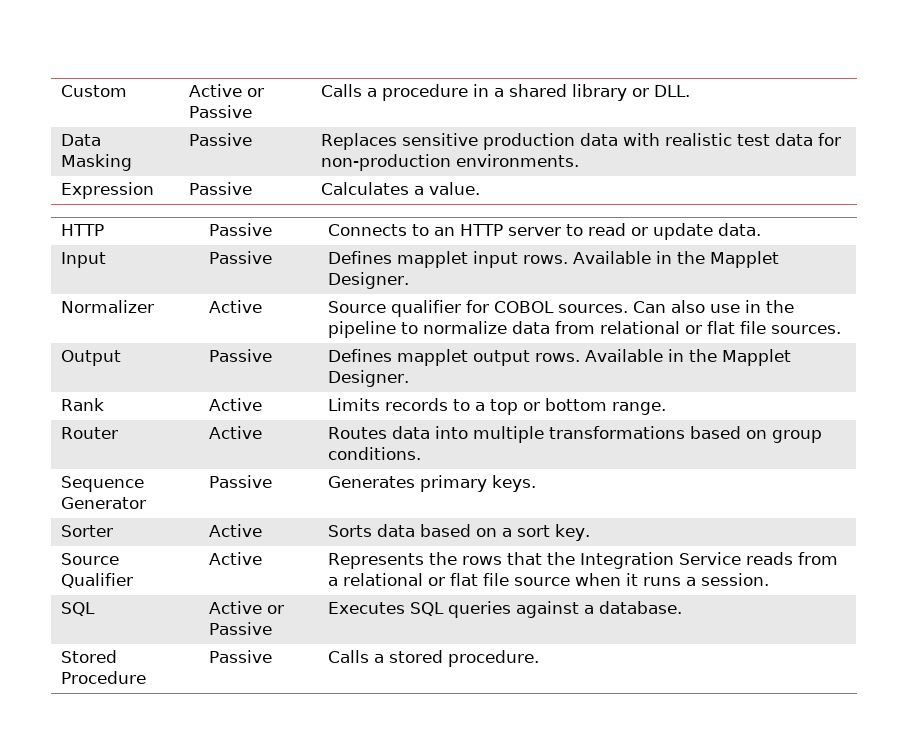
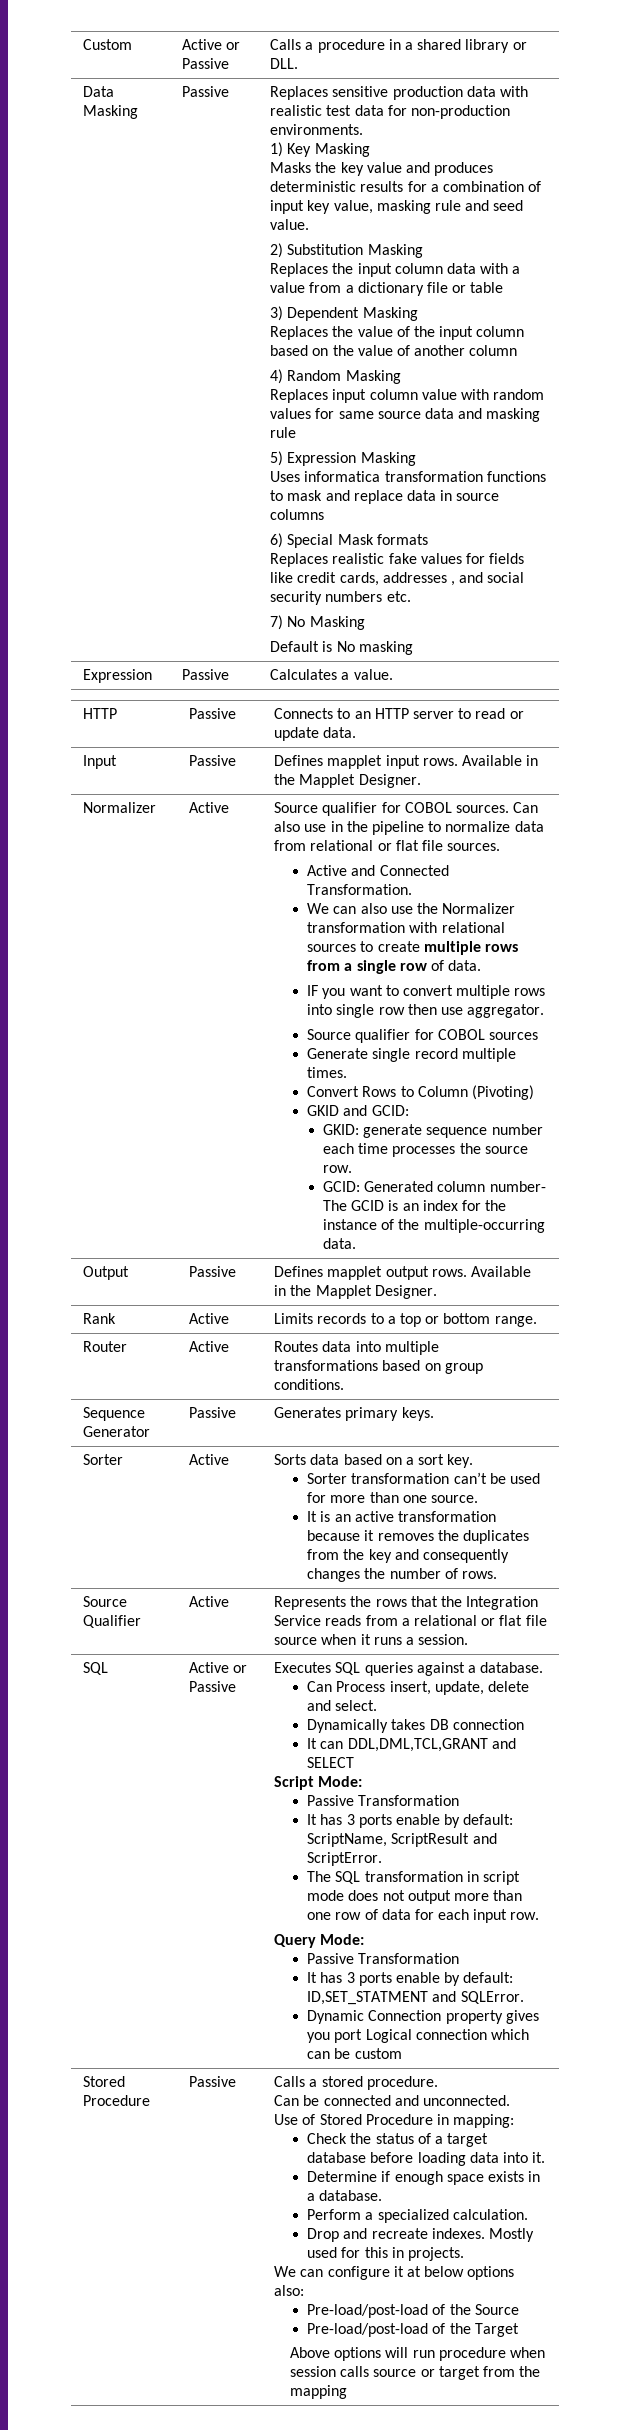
(579, 160) none -> [270,142,370,157] [270,162,494,176] [270,181,542,192] [270,200,524,214] [270,219,310,230] [270,243,423,258] [270,263,521,277] [270,282,504,296] [270,306,418,321] [270,326,525,340] [270,345,518,356] [270,369,401,384] [270,389,545,403] [270,408,541,422] [270,427,297,438] [270,451,416,466] [270,471,546,482] [270,490,500,504] [270,509,325,520] [270,533,428,548] [270,553,525,567] [270,572,525,586] [270,591,411,605] [270,615,365,630] [270,641,413,655] // 1) Key Masking // Masks the key value and produces deterministic results for a combination of input key value, masking rule and seed value. // 2) Substitution Masking // Replaces the input column data with a value from a dictionary file or table // 3) Dependent Masking // Replaces the value of the input column based on the value of another column // 4) Random Masking // Replaces input column value with random values for same source data and masking rule // 5) Expression Masking // Uses informatica transformation functions to mask and replace data in source columns // 6) Special Mask formats // Replaces realistic fake values for fields like credit cards, addresses , and social security numbers etc. // 7) No Masking // Default is No masking
(841, 329) none -> [307,865,449,876] [307,884,413,895] [307,903,516,914] [307,922,505,933] [307,941,518,955] [307,960,482,974] [307,985,546,999] [307,1004,545,1018] [307,1029,538,1043] [307,1048,516,1062] [307,1067,348,1078] [307,1085,534,1100] [307,1105,409,1116] [322,1124,543,1138] [322,1143,528,1157] [322,1165,352,1173] [322,1181,546,1192] [322,1200,507,1211] [322,1219,545,1233] [322,1238,356,1249] // Active and Connected Transformation. // We can also use the Normalizer transformation with relational sources to create multiple rows from a single row of data. // IF you want to convert multiple rows into single row then use aggregator. // Source qualifier for COBOL sources // Generate single record multiple times. // Convert Rows to Column (Pivoting) // GKID and GCID: // GKID: generate sequence number each time processes the source row. // GCID: Generated column number- The GCID is an index for the instance of the multiple-occurring data.
(590, 532) none -> [307,1472,540,1484] [307,1492,478,1503] [307,1511,496,1522] [307,1530,529,1544] [307,1549,509,1563] [307,1568,497,1582] // Sorter transformation can’t be used for more than one source. // It is an active transformation because it removes the duplicates from the key and consequently changes the number of rows.
(682, 607) none -> [307,1681,529,1695] [307,1700,378,1711] [307,1719,524,1733] [307,1738,516,1752] [307,1757,355,1768] [274,1776,363,1790] [307,1795,460,1806] [307,1814,514,1828] [307,1833,497,1847] [307,1852,383,1866] [307,1871,520,1885] [307,1890,523,1904] [307,1909,540,1923] [274,1934,365,1948] [307,1953,460,1964] [307,1972,514,1986] [307,1991,524,2005] [307,2010,539,2024] [307,2029,529,2043] [307,2048,402,2059] // Can Process insert, update, delete and select. // Dynamically takes DB connection // It can DDL,DML,TCL,GRANT and SELECT // Script Mode: // Passive Transformation // It has 3 ports enable by default: ScriptName, ScriptResult and ScriptError. // The SQL transformation in script mode does not output more than one row of data for each input row. // Query Mode: // Passive Transformation // It has 3 ports enable by default: ID,SET_STATMENT and SQLError. // Dynamic Connection property gives you port Logical connection which can be custom
(539, 658) none -> [274,2095,511,2106] [274,2114,515,2128] [307,2133,489,2147] [307,2152,546,2166] [307,2171,541,2185] [307,2190,383,2201] [307,2209,528,2223] [307,2228,534,2242] [307,2247,464,2261] [274,2266,515,2280] [274,2285,305,2296] [307,2304,519,2318] [307,2323,519,2337] [290,2347,546,2361] [290,2366,541,2380] [290,2385,348,2399] // Can be connected and unconnected. // Use of Stored Procedure in mapping: // Check the status of a target database before loading data into it. // Determine if enough space exists in a database. // Perform a specialized calculation. // Drop and recreate indexes. Mostly used for this in projects. // We can configure it at below options also: // Pre-load/post-load of the Source // Pre-load/post-load of the Target // Above options will run procedure when session calls source or target from the mapping

